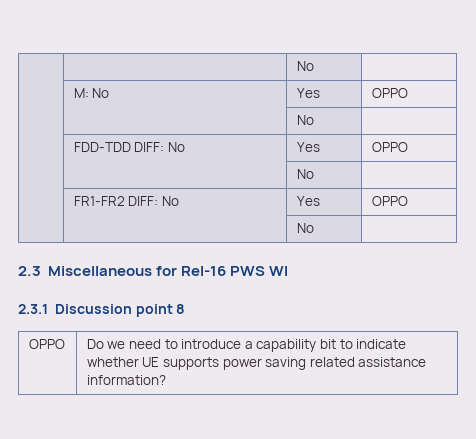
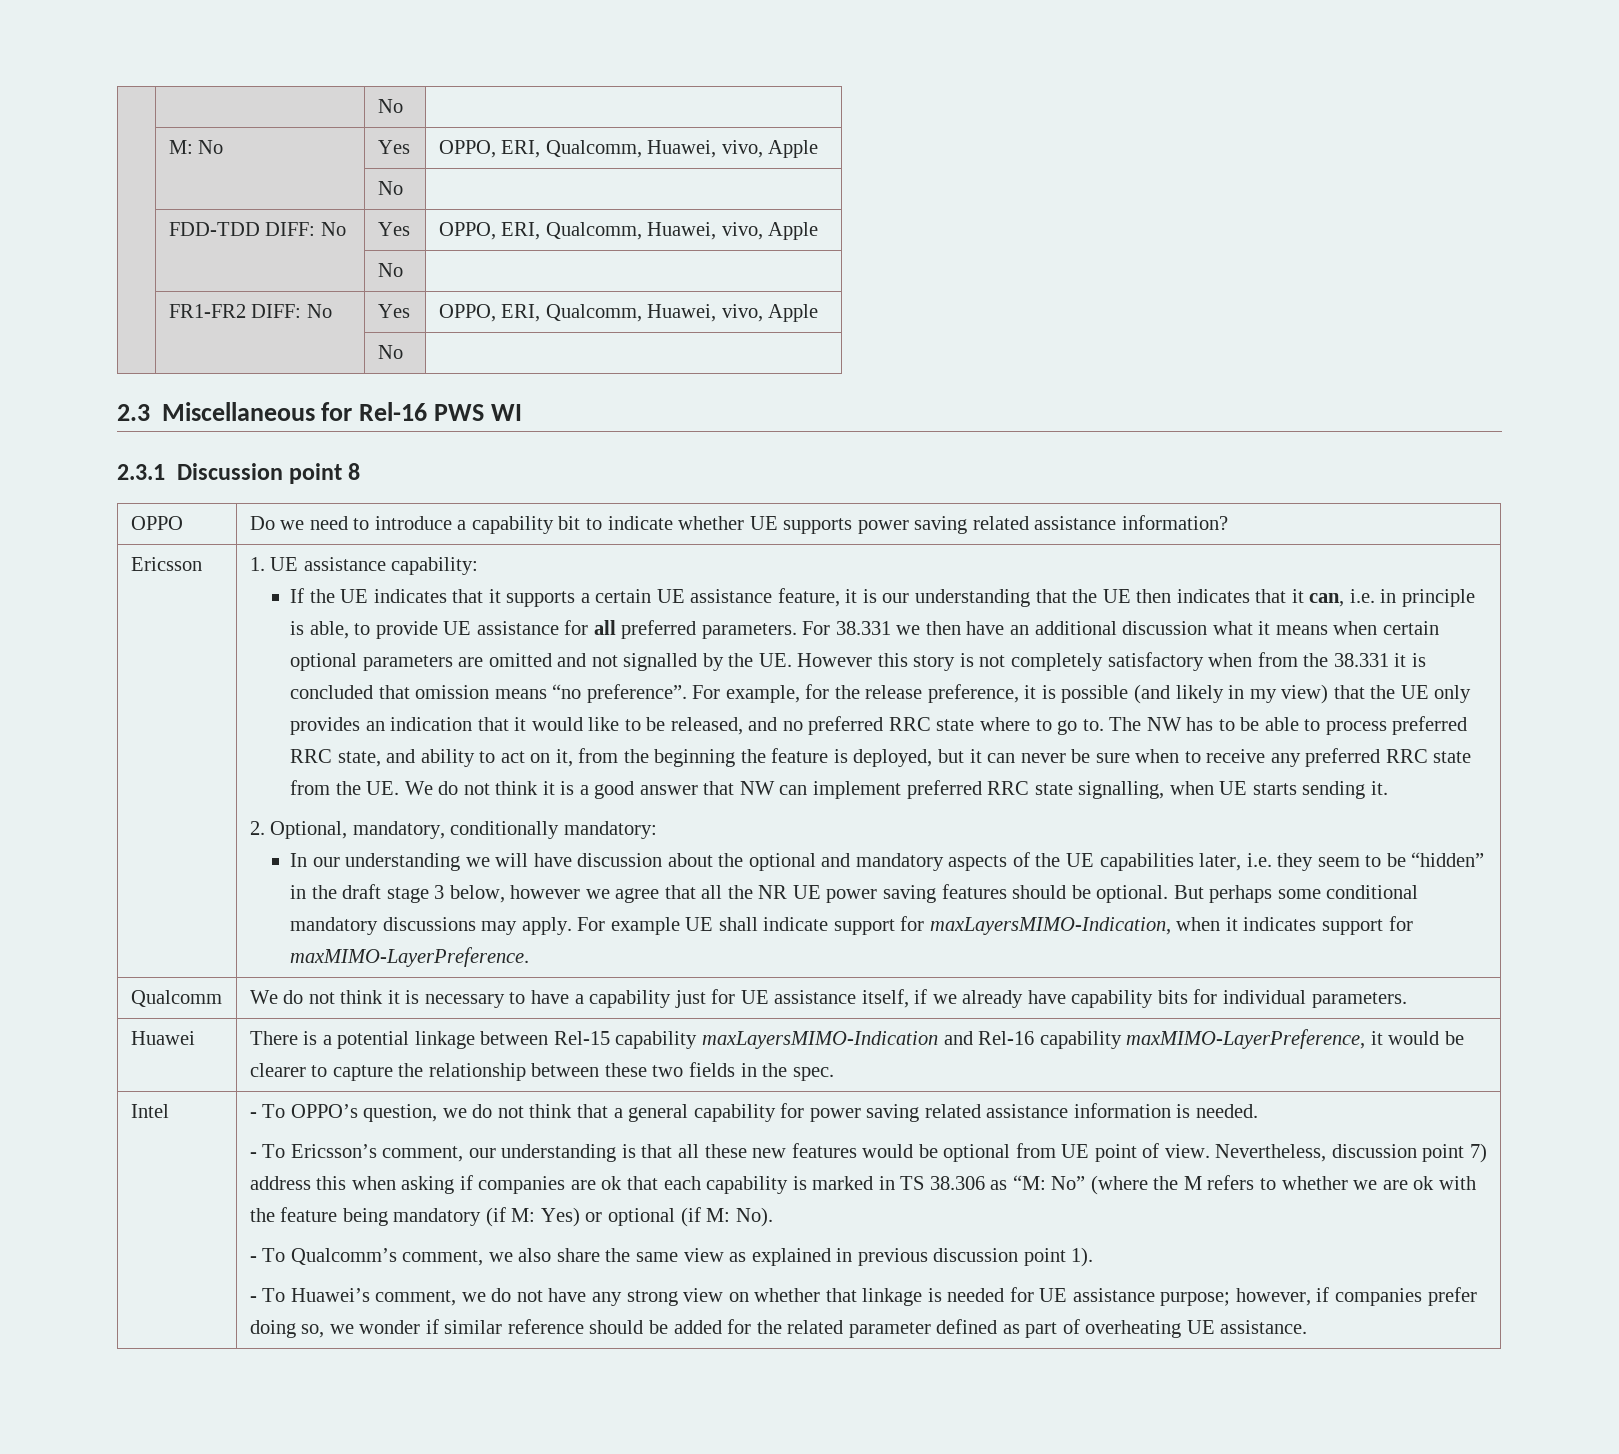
[371,88,408,98] OPPO -> [438,140,819,158] OPPO, ERI, Qualcomm, Huawei, vivo, Apple
[371,142,408,152] OPPO -> [438,222,819,240] OPPO, ERI, Qualcomm, Huawei, vivo, Apple
[371,196,408,206] OPPO -> [438,304,819,322] OPPO, ERI, Qualcomm, Huawei, vivo, Apple
(166, 380) none -> [130,557,202,571] [249,557,479,575] [289,588,1475,607] [289,620,1439,639] [289,652,1426,671] [289,684,1472,704] [289,716,1468,735] [289,748,1472,767] [289,780,1388,799] [249,821,657,839] [289,852,1485,871] [289,884,1419,903] [289,916,1413,935] [289,947,529,967] [130,990,222,1007] [249,989,1407,1008] [130,1031,195,1045] [249,1029,1464,1049] [249,1062,834,1081] [130,1104,169,1118] [249,1103,1258,1122] [249,1143,1488,1163] [249,1175,1476,1195] [249,1207,773,1227] [249,1247,1094,1267] [249,1287,1477,1306] [249,1319,1308,1338] // Ericsson | 1. UE assistance capability: // If the UE indicates that it supports a certain UE assistance feature, it is our understanding that the UE then indicates that it can, i.e. in principle is able, to provide UE assistance for all preferred parameters. For 38.331 we then have an additional discussion what it means when certain optional parameters are omitted and not signalled by the UE. However this story is not completely satisfactory when from the 38.331 it is concluded that omission means “no preference”. For example, for the release preference, it is possible (and likely in my view) that the UE only provides an indication that it would like to be released, and no preferred RRC state where to go to. The NW has to be able to process preferred RRC state, and ability to act on it, from the beginning the feature is deployed, but it can never be sure when to receive any preferred RRC state from the UE. We do not think it is a good answer that NW can implement preferred RRC state signalling, when UE starts sending it. // 2. Optional, mandatory, conditionally mandatory: // In our understanding we will have discussion about the optional and mandatory aspects of the UE capabilities later, i.e. they seem to be “hidden” in the draft stage 3 below, however we agree that all the NR UE power saving features should be optional. But perhaps some conditional mandatory discussions may apply. For example UE shall indicate support for maxLayersMIMO-Indication, when it indicates support for maxMIMO-LayerPreference. // Qualcomm | We do not think it is necessary to have a capability just for UE assistance itself, if we already have capability bits for individual parameters. // Huawei | There is a potential linkage between Rel-15 capability maxLayersMIMO-Indication and Rel-16 capability maxMIMO-LayerPreference, it would be clearer to capture the relationship between these two fields in the spec. // Intel | - To OPPO’s question, we do not think that a general capability for power saving related assistance information is needed. // - To Ericsson’s comment, our understanding is that all these new features would be optional from UE point of view. Nevertheless, discussion point 7) address this when asking if companies are ok that each capability is marked in TS 38.306 as “M: No” (where the M refers to whether we are ok with the feature being mandatory (if M: Yes) or optional (if M: No). // - To Qualcomm’s comment, we also share the same view as explained in previous discussion point 1). // - To Huawei’s comment, we do not have any strong view on whether that linkage is needed for UE assistance purpose; however, if companies prefer doing so, we wonder if similar reference should be added for the related parameter defined as part of overheating UE assistance.

